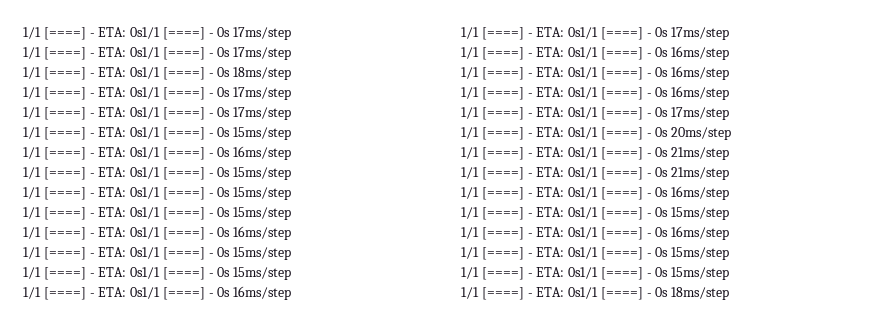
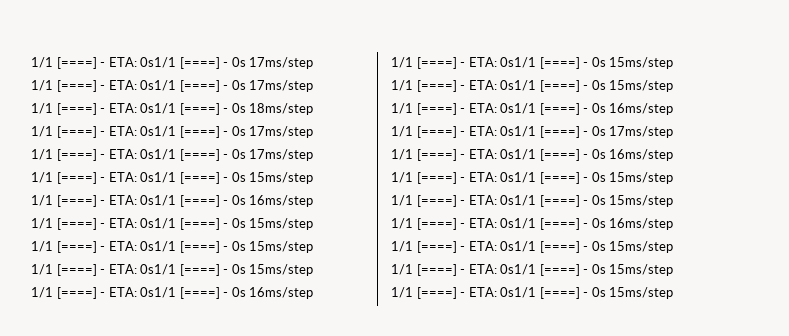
[671,66,730,80] [461,86,730,100] [461,107,730,120] [461,127,732,140] [461,147,730,160] [461,167,730,180] [461,186,730,200] 16ms/step // 1/1 [====] - ETA: 0s1/1 [====] - 0s 16ms/step // 1/1 [====] - ETA: 0s1/1 [====] - 0s 17ms/step // 1/1 [====] - ETA: 0s1/1 [====] - 0s 20ms/step // 1/1 [====] - ETA: 0s1/1 [====] - 0s 21ms/step // 1/1 [====] - ETA: 0s1/1 [====] - 0s 21ms/step // 1/1 [====] - ETA: 0s1/1 [====] - 0s 16ms/step -> [609,172,674,184] 15ms/step
[671,287,730,300] 18ms/step -> [609,287,674,299] 15ms/step

